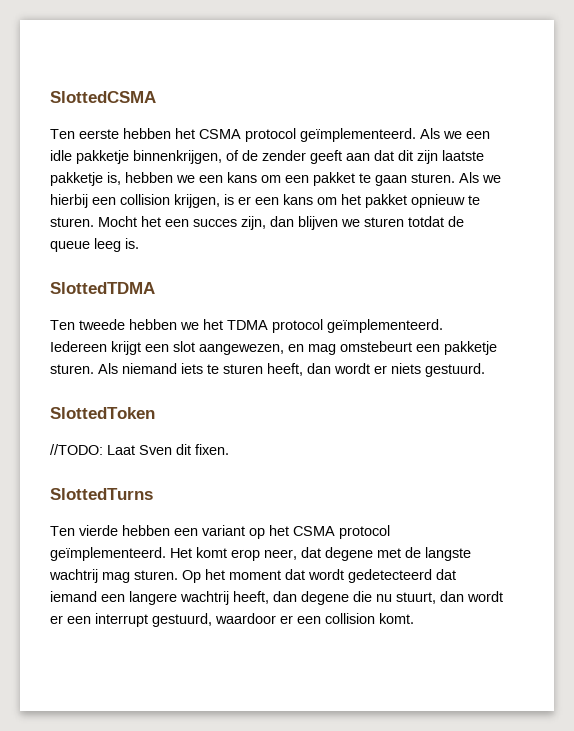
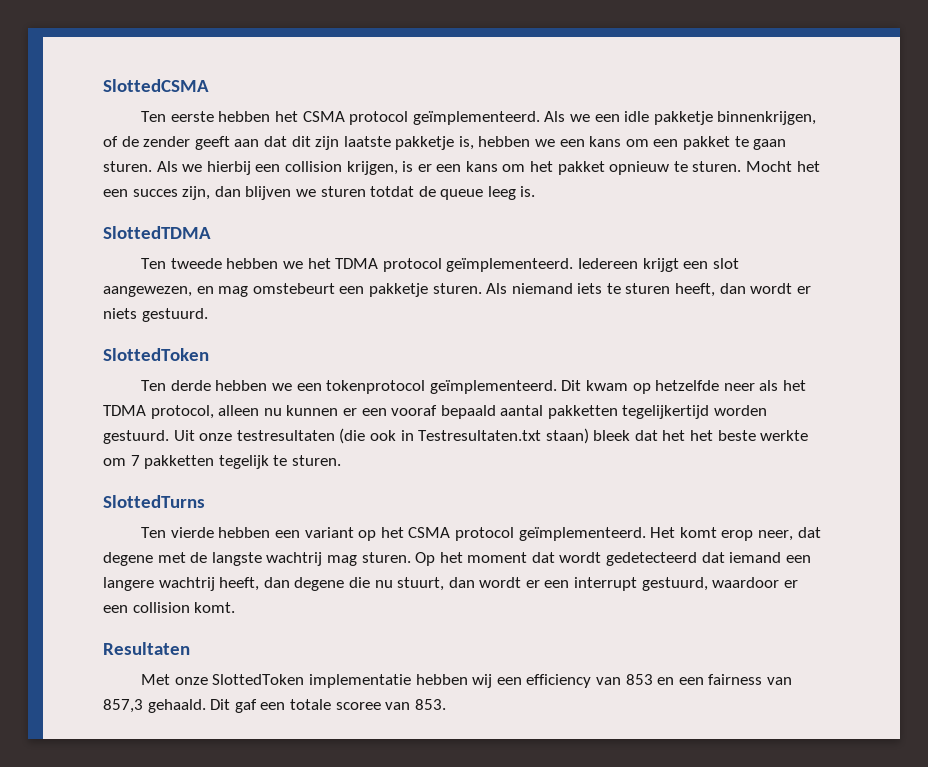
[50,444,229,455] //TODO: Laat Sven dit fixen. -> [141,380,806,394] [103,405,768,419] [103,428,809,444] [103,455,341,469] Ten derde hebben we een tokenprotocol geïmplementeerd. Dit kwam op hetzelfde neer als het TDMA protocol, alleen nu kunnen er een vooraf bepaald aantal pakketten tegelijkertijd worden gestuurd. Uit onze testresultaten (die ook in Testresultaten.txt staan) bleek dat het het beste werkte om 7 pakketten tegelijk te sturen.
(414, 618) none -> [103,642,190,655] [141,674,792,688] [103,699,446,713] // Resultaten // Met onze SlottedToken implementatie hebben wij een efficiency van 853 en een fairness van 857,3 gehaald. Dit gaf een totale scoree van 853.

